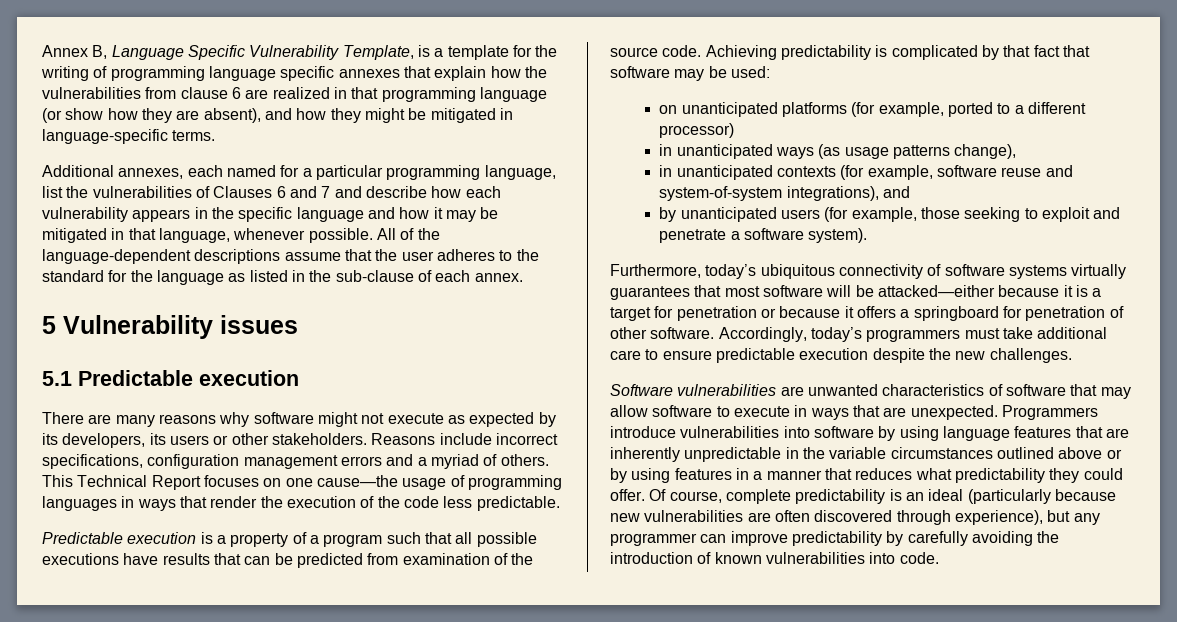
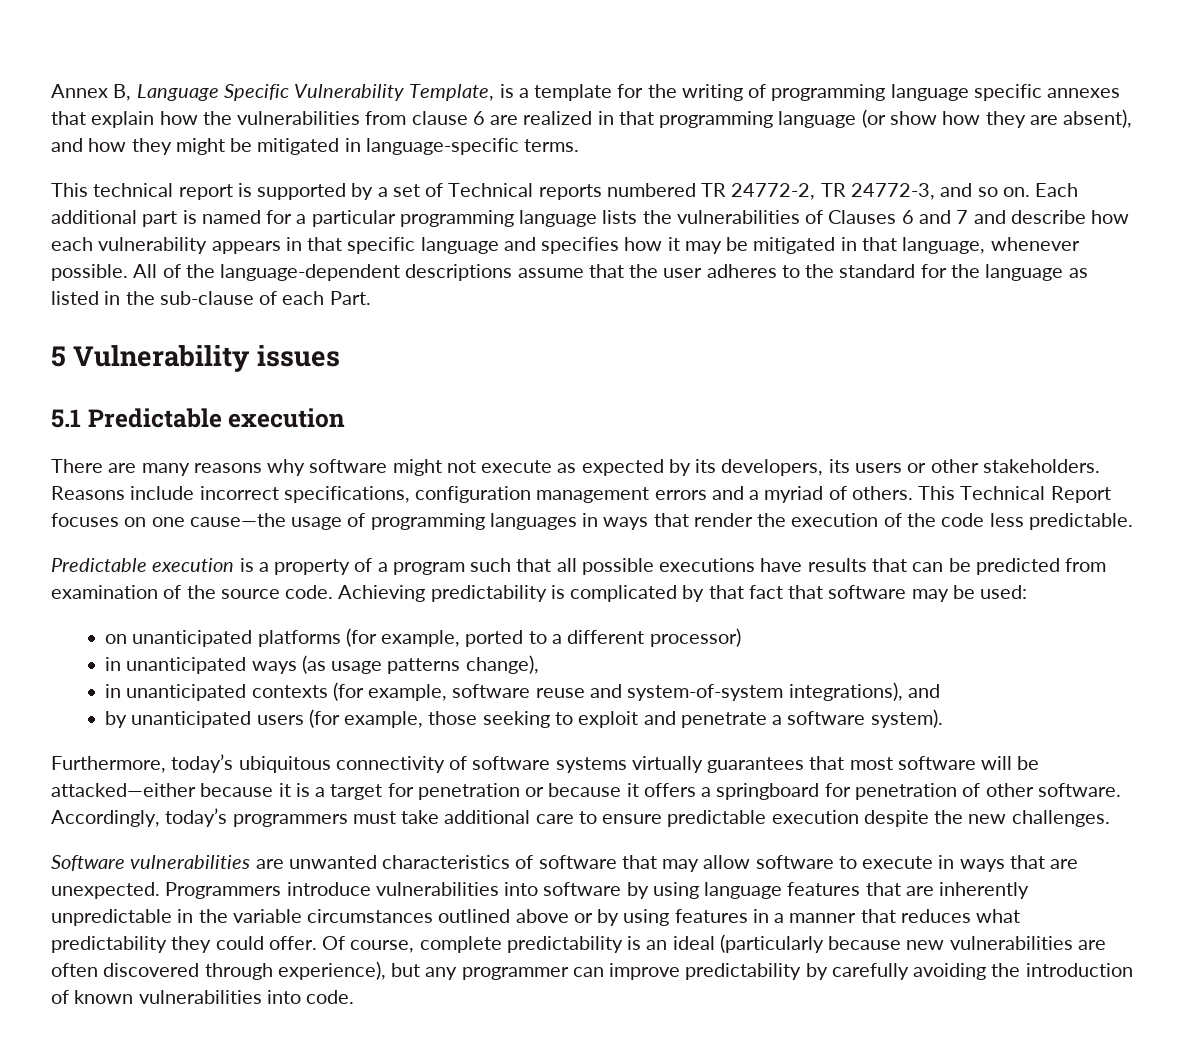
[42,165,223,179] Additional annexes, each -> [51,183,1079,200] [51,210,197,227] This technical report is supported by a set of Technical reports numbered TR 24772-2, TR 24772-3, and so on. Each additional part is
[484,165,556,180] [42,186,63,198] language, list -> [519,210,638,227] language lists
[211,207,234,219] the -> [307,237,343,251] that
(395, 213) none -> [541,237,620,254] specifies
[474,273,523,282] annex. -> [329,291,371,305] Part.

